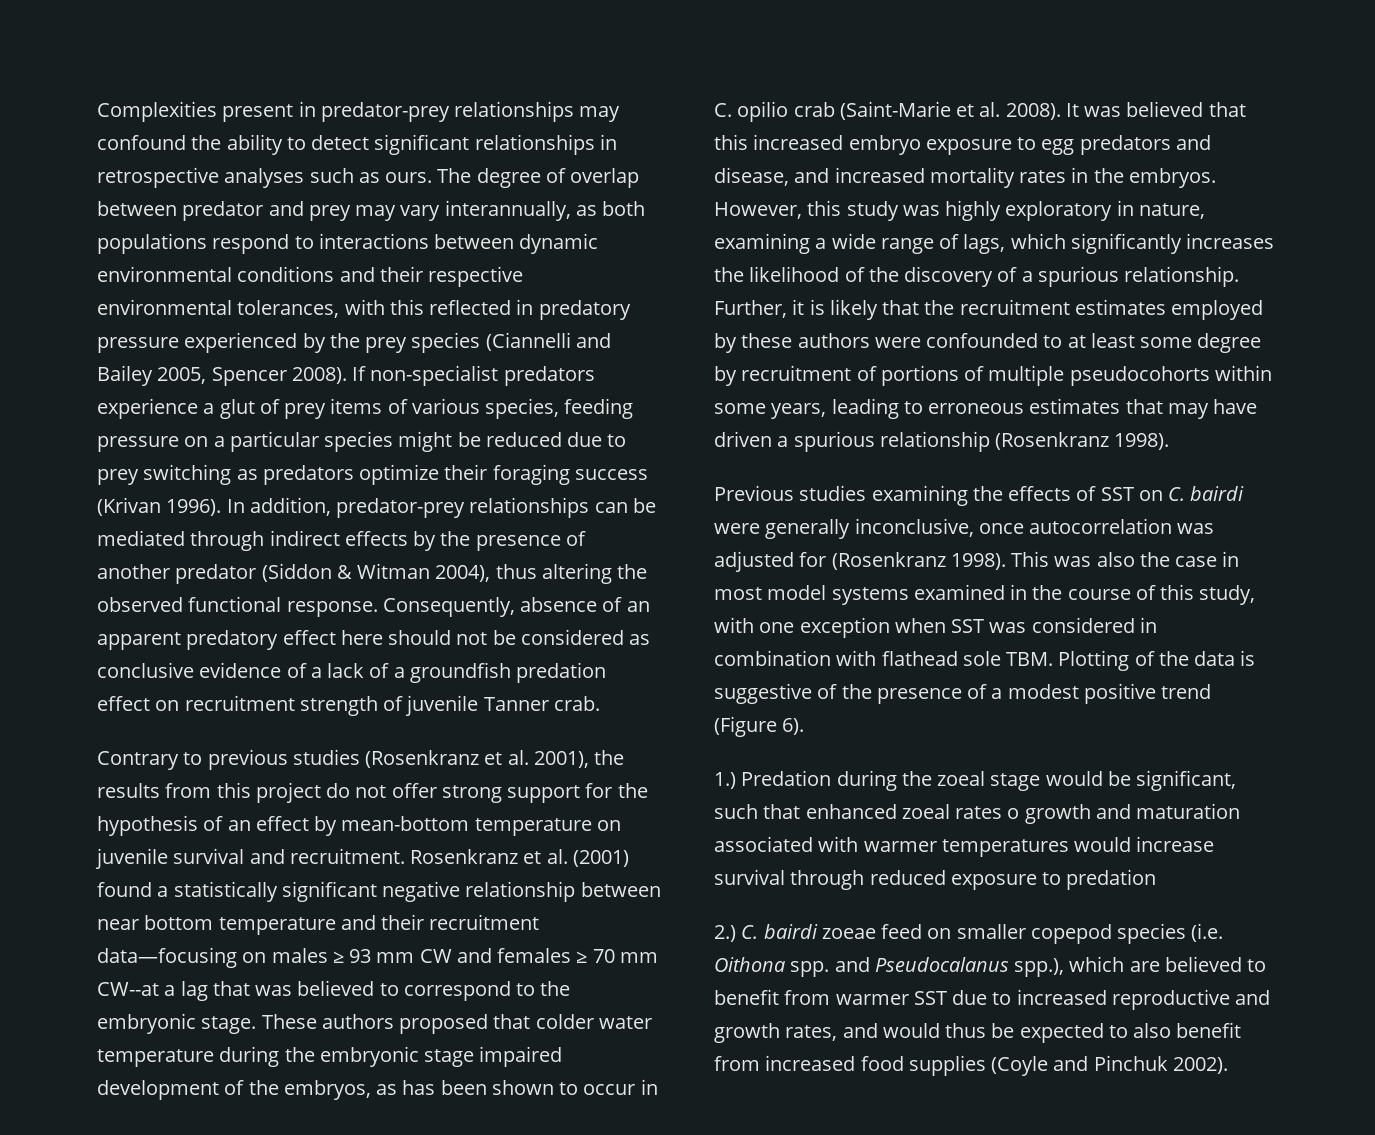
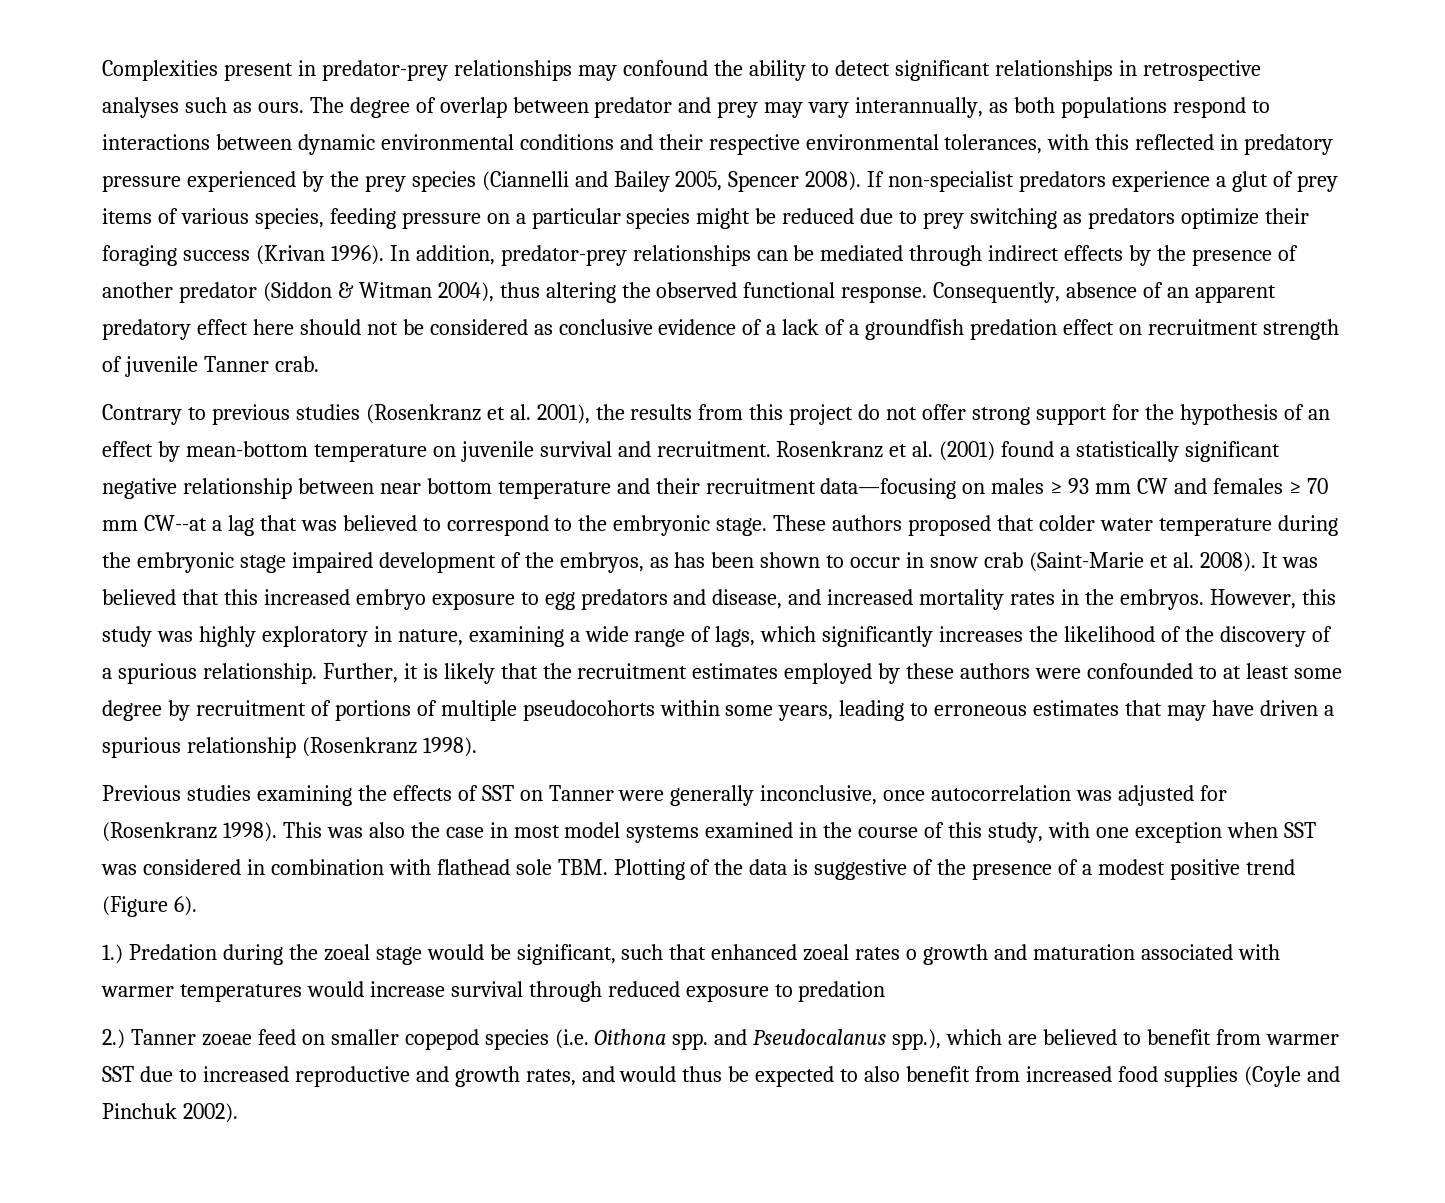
[714,101,789,122] C. opilio -> [930,557,979,568] snow
[1168,486,1245,501] C. bairdi -> [548,785,614,801] Tanner
[741,924,818,939] C. bairdi -> [130,1029,196,1045] Tanner

